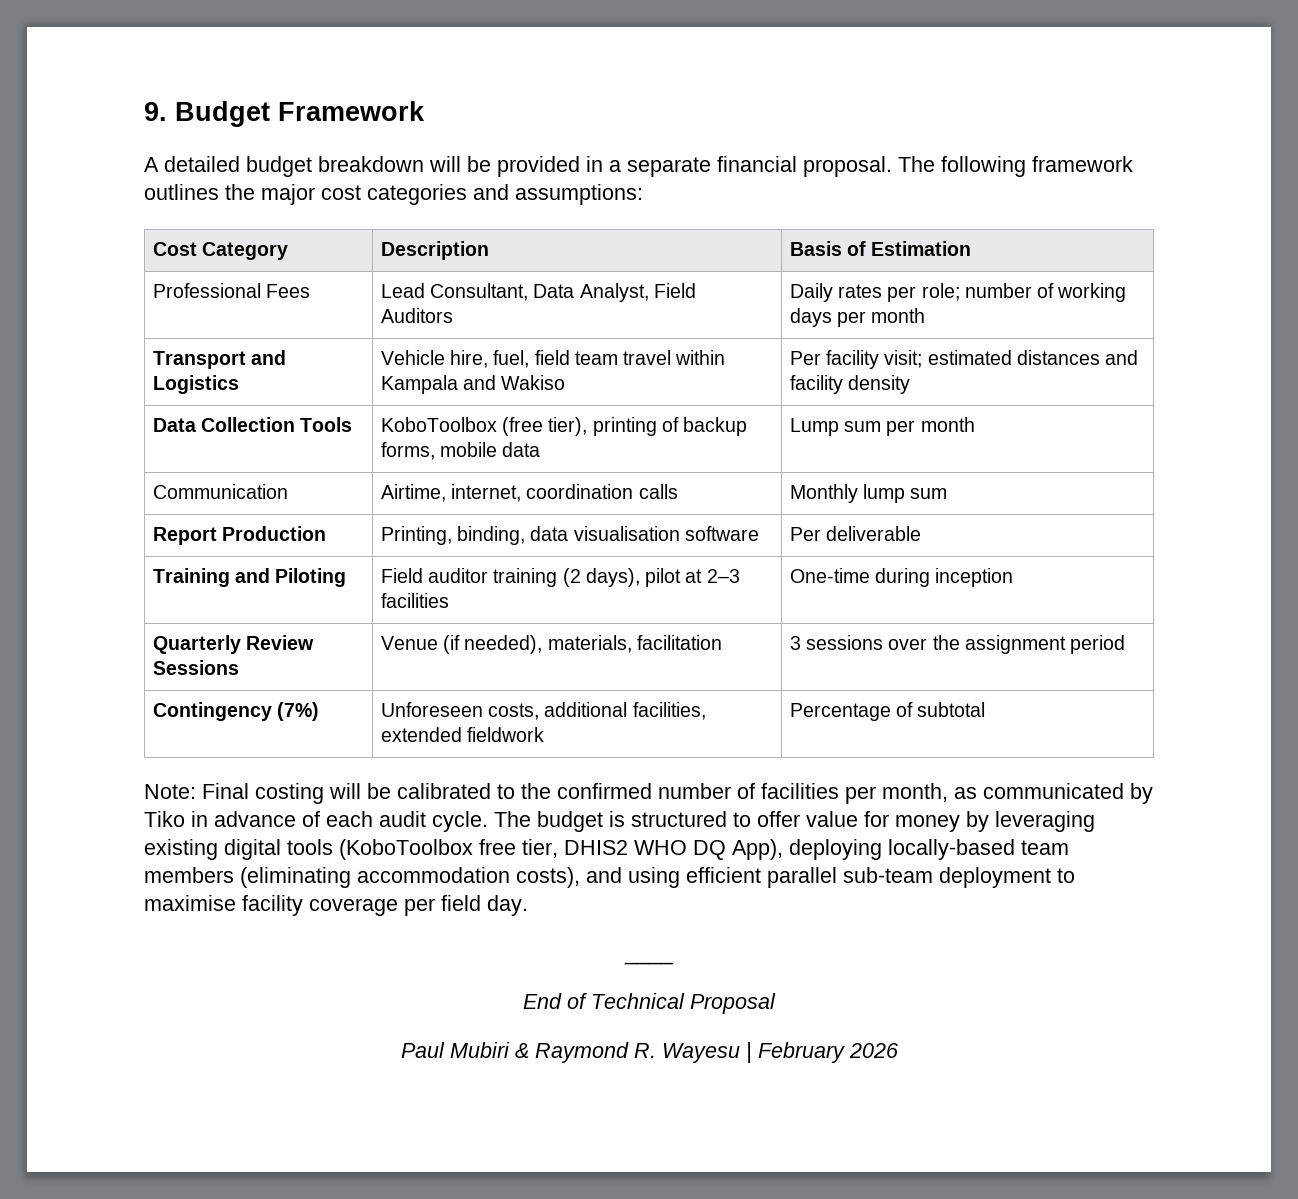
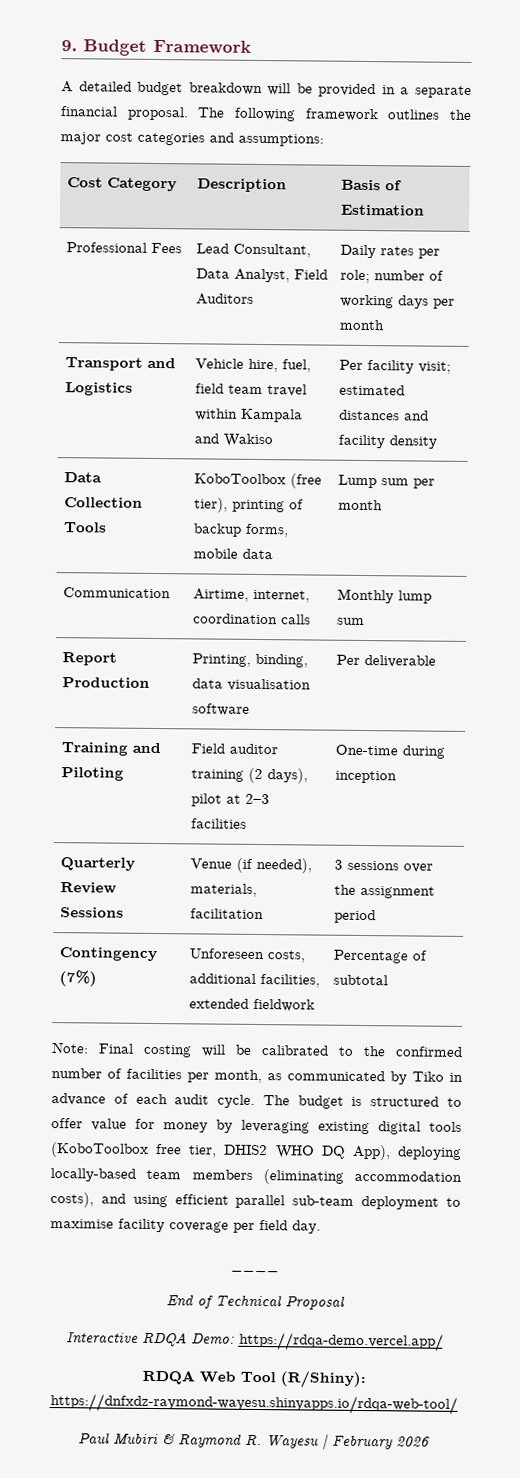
(776, 1003) none -> [65,1331,444,1352] [141,1369,366,1389] [49,1393,458,1415] // Interactive RDQA Demo: https://rdqa-demo.vercel.app/ // RDQA Web Tool (R/Shiny): https://dnfxdz-raymond-wayesu.shinyapps.io/rdqa-web-tool/

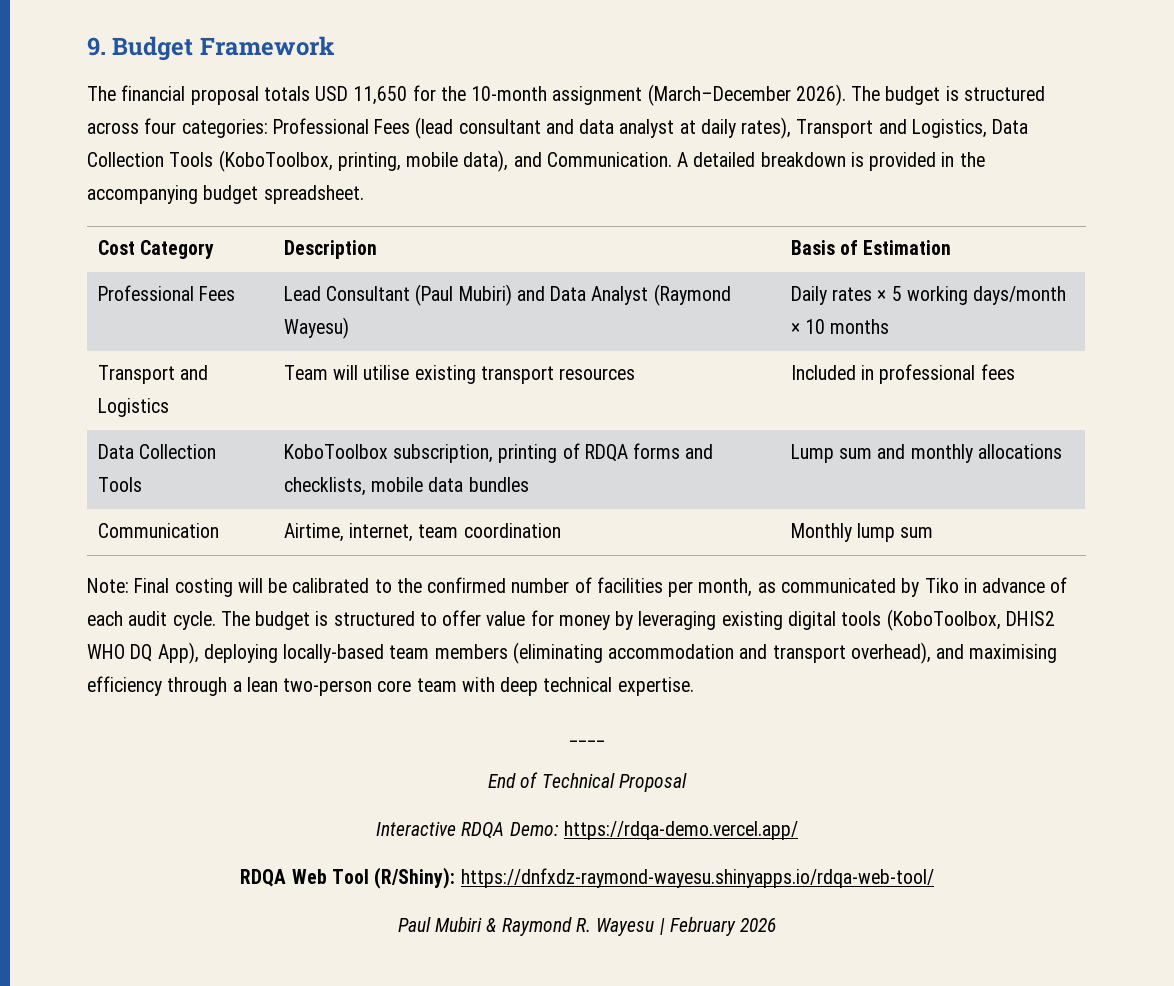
[61,81,472,98] [60,106,472,122] [60,132,324,147] A detailed budget breakdown will be provided in a separate financial proposal. The following framework outlines the major cost categories and assumptions: -> [87,84,1045,106] [87,117,1029,139] [87,150,985,172] [87,185,364,204] The financial proposal totals USD 11,650 for the 10-month assignment (March–December 2026). The budget is structured across four categories: Professional Fees (lead consultant and data analyst at daily rates), Transport and Logistics, Data Collection Tools (KoboToolbox, printing, mobile data), and Communication. A detailed breakdown is provided in the accompanying budget spreadsheet.
[232,243,311,258] [195,268,328,283] [195,293,254,305] [339,244,440,259] [339,269,444,284] [339,294,455,309] [338,319,385,331] [64,357,176,371] [64,382,133,396] [194,358,311,373] [194,383,307,397] [194,408,303,423] [193,433,273,448] [338,359,451,374] [338,384,405,396] [338,409,429,421] [337,434,437,449] [63,472,102,483] [63,497,143,508] [62,522,107,533] [193,473,322,489] [193,497,304,513] [192,523,289,538] Consultant, Data Analyst, Field Auditors | Daily rates per role; number of working days per month // Transport and Logistics | Vehicle hire, fuel, field team travel within Kampala and Wakiso | Per facility visit; estimated distances and facility density // Data Collection Tools | KoboToolbox (free tier), printing of backup forms, -> [326,284,731,306] [283,317,349,339] [790,286,1067,305] [790,319,890,334] [97,365,209,384] [97,398,169,417] [283,365,636,384] [790,364,1015,384] [97,444,217,459] [97,477,142,492] [283,443,714,463] [283,477,366,496] Consultant (Paul Mubiri) and Data Analyst (Raymond Wayesu) | Daily rates × 5 working days/month × 10 months // Transport and Logistics | Team will utilise existing transport resources | Included in professional fees // Data Collection Tools | KoboToolbox subscription, printing of RDQA forms and checklists,
(273, 554) none -> [468,477,529,492] bundles
[412,478,435,489] [337,499,383,511] per month -> [877,444,1062,463] and monthly allocations
(310, 596) none -> [418,524,459,538] team
[280,614,311,625] calls -> (561, 530) none
[61,652,117,666] [61,677,150,688] [191,653,308,668] [191,678,311,692] [191,703,250,716] [335,654,436,668] [60,742,161,756] [60,767,124,781] [190,743,278,755] [190,767,308,784] [190,793,270,807] [190,818,247,829] [334,744,445,759] [334,770,397,784] [59,857,135,871] [59,882,117,894] [59,907,124,918] [189,857,312,874] [189,883,257,897] [189,908,264,920] [333,859,433,873] [333,884,435,899] [333,909,376,924] [58,947,157,962] [58,970,97,987] [188,948,305,963] [188,973,320,988] [188,998,315,1012] [332,949,427,964] [332,974,388,986] // Report Production | Printing, binding, data visualisation software | Per deliverable // Training and Piloting | Field auditor training (2 days), pilot at 2–3 facilities | One-time during inception // Quarterly Review Sessions | Venue (if needed), materials, facilitation | 3 sessions over the assignment period // Contingency (7%) | Unforeseen costs, additional facilities, extended fieldwork | Percentage of subtotal -> (934, 532) none
[50,1142,218,1158] (KoboToolbox free tier, -> [886,609,1001,631] (KoboToolbox,
[50,1192,461,1210] [50,1218,321,1234] costs), and using efficient parallel sub-team deployment to maximise facility coverage per field day. -> [739,642,1058,664] [87,676,694,696] and transport overhead), and maximising efficiency through a lean two-person core team with deep technical expertise.

